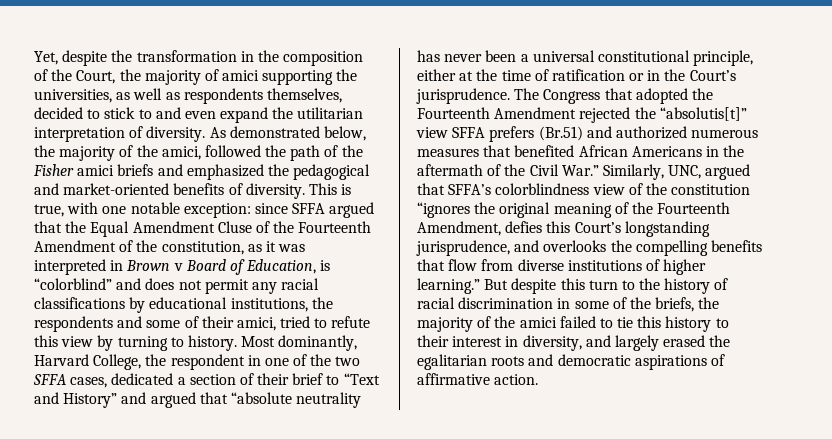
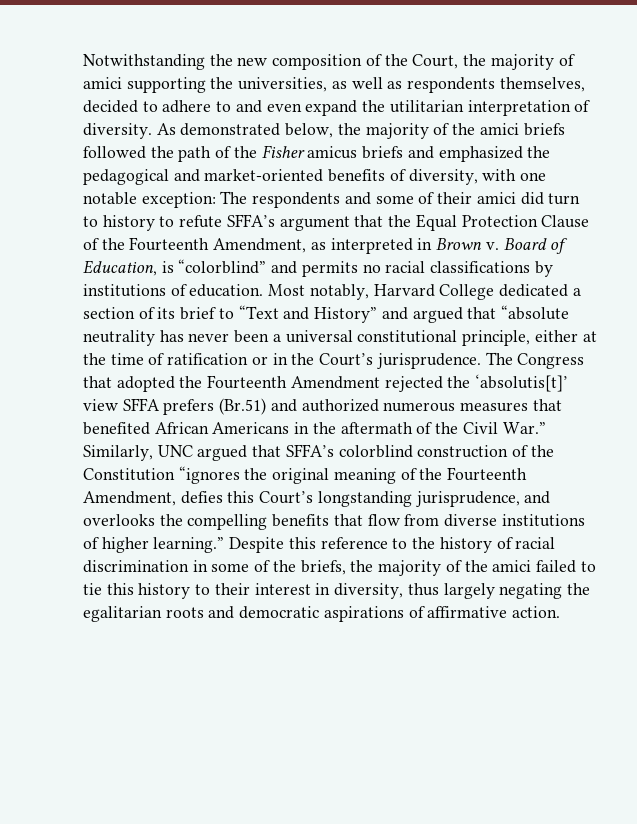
[34,50,279,66] Yet, despite the transformation in the -> [83,54,268,70] Notwithstanding the new
[104,107,136,119] stick -> [162,100,212,113] adhere
[161,146,201,160] amici, -> [479,123,565,136] amici briefs
[77,165,115,176] amici -> [307,146,358,159] amicus
[245,183,352,199] [34,202,375,218] diversity. This is true, with one notable exception: since SFFA argued -> [408,169,547,185] [83,191,581,208] [83,214,350,231] diversity, with one notable exception: The respondents and some of their amici did turn to history to refute SFFA’s argument
[132,221,372,233] [34,240,306,255] Amendment Cluse of the Fourteenth Amendment of the constitution, as it was -> [461,215,590,228] [83,237,326,253] Protection Clause of the Fourteenth Amendment, as
[173,263,183,271] v -> [485,242,499,250] v.
[145,278,320,294] [34,297,333,313] [34,316,371,332] [34,335,358,351] [34,354,361,370] [33,374,108,388] does not permit any racial classifications by educational institutions, the respondents and some of their amici, tried to refute this view by turning to history. Most dominantly, Harvard College, the respondent in one of the two SFFA cases, -> [301,261,553,277] [83,284,495,300] permits no racial classifications by institutions of education. Most notably, Harvard College
[257,373,290,385] their -> [157,307,176,319] its
[659,107,747,121] “absolutis[t]” -> [475,374,569,392] ‘absolutis[t]’
[668,165,702,179] UNC, -> [157,445,193,457] UNC
[495,183,751,195] colorblindness view of the constitution -> [338,445,554,458] [83,468,175,481] colorblind construction of the Constitution
[484,278,618,294] But despite this turn -> [229,537,388,553] Despite this reference
[585,335,706,351] and largely erased -> [407,583,563,599] thus largely negating

